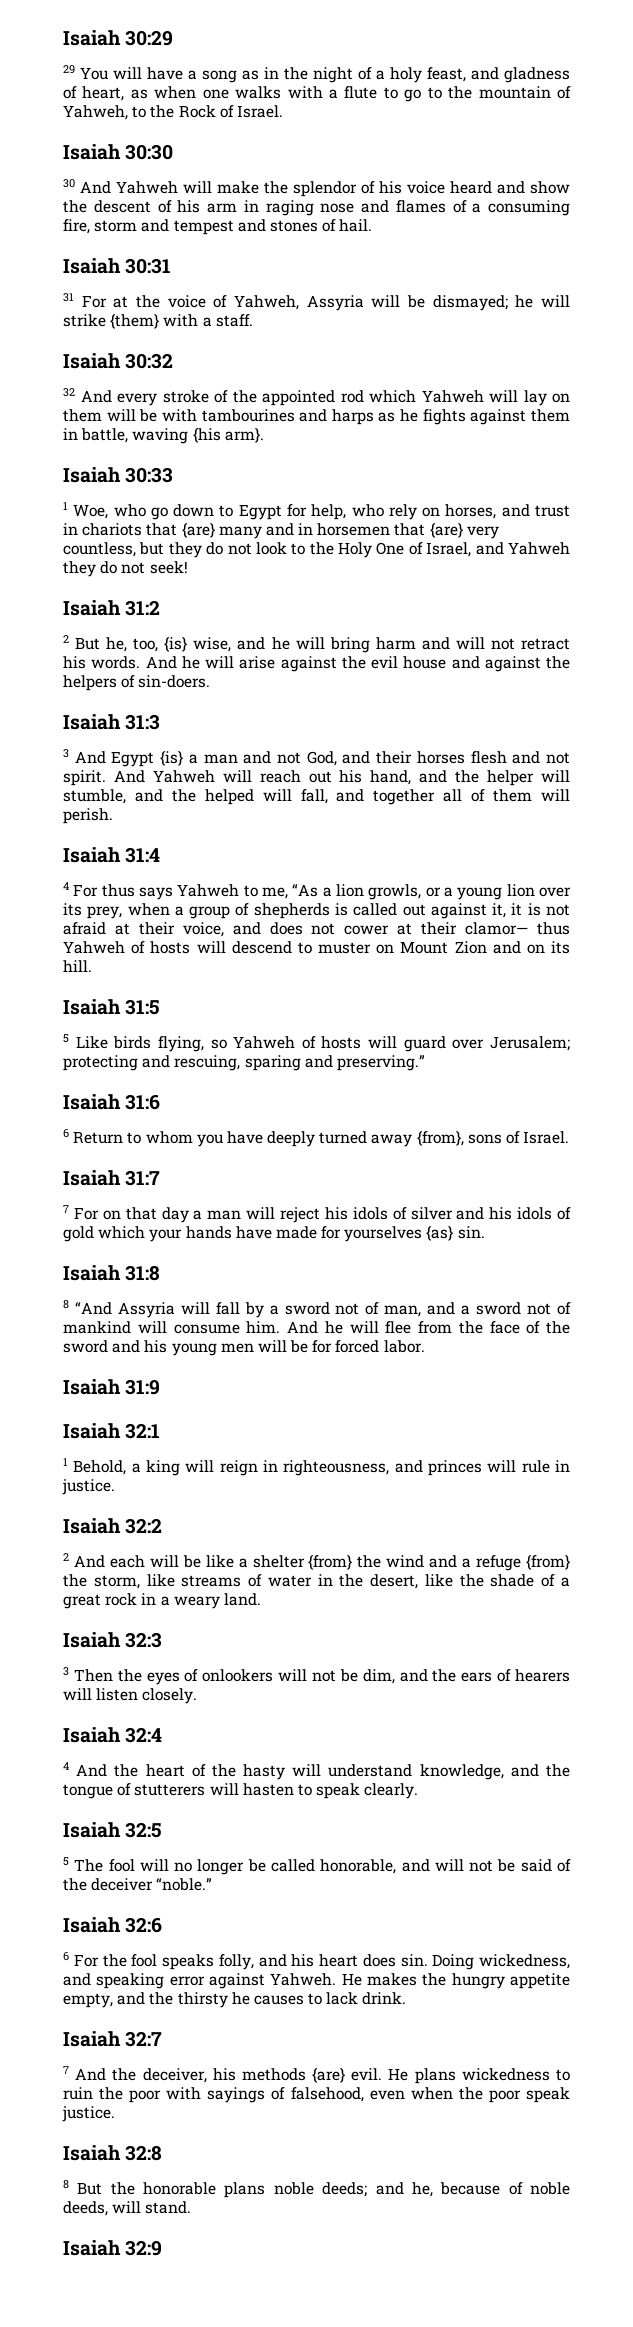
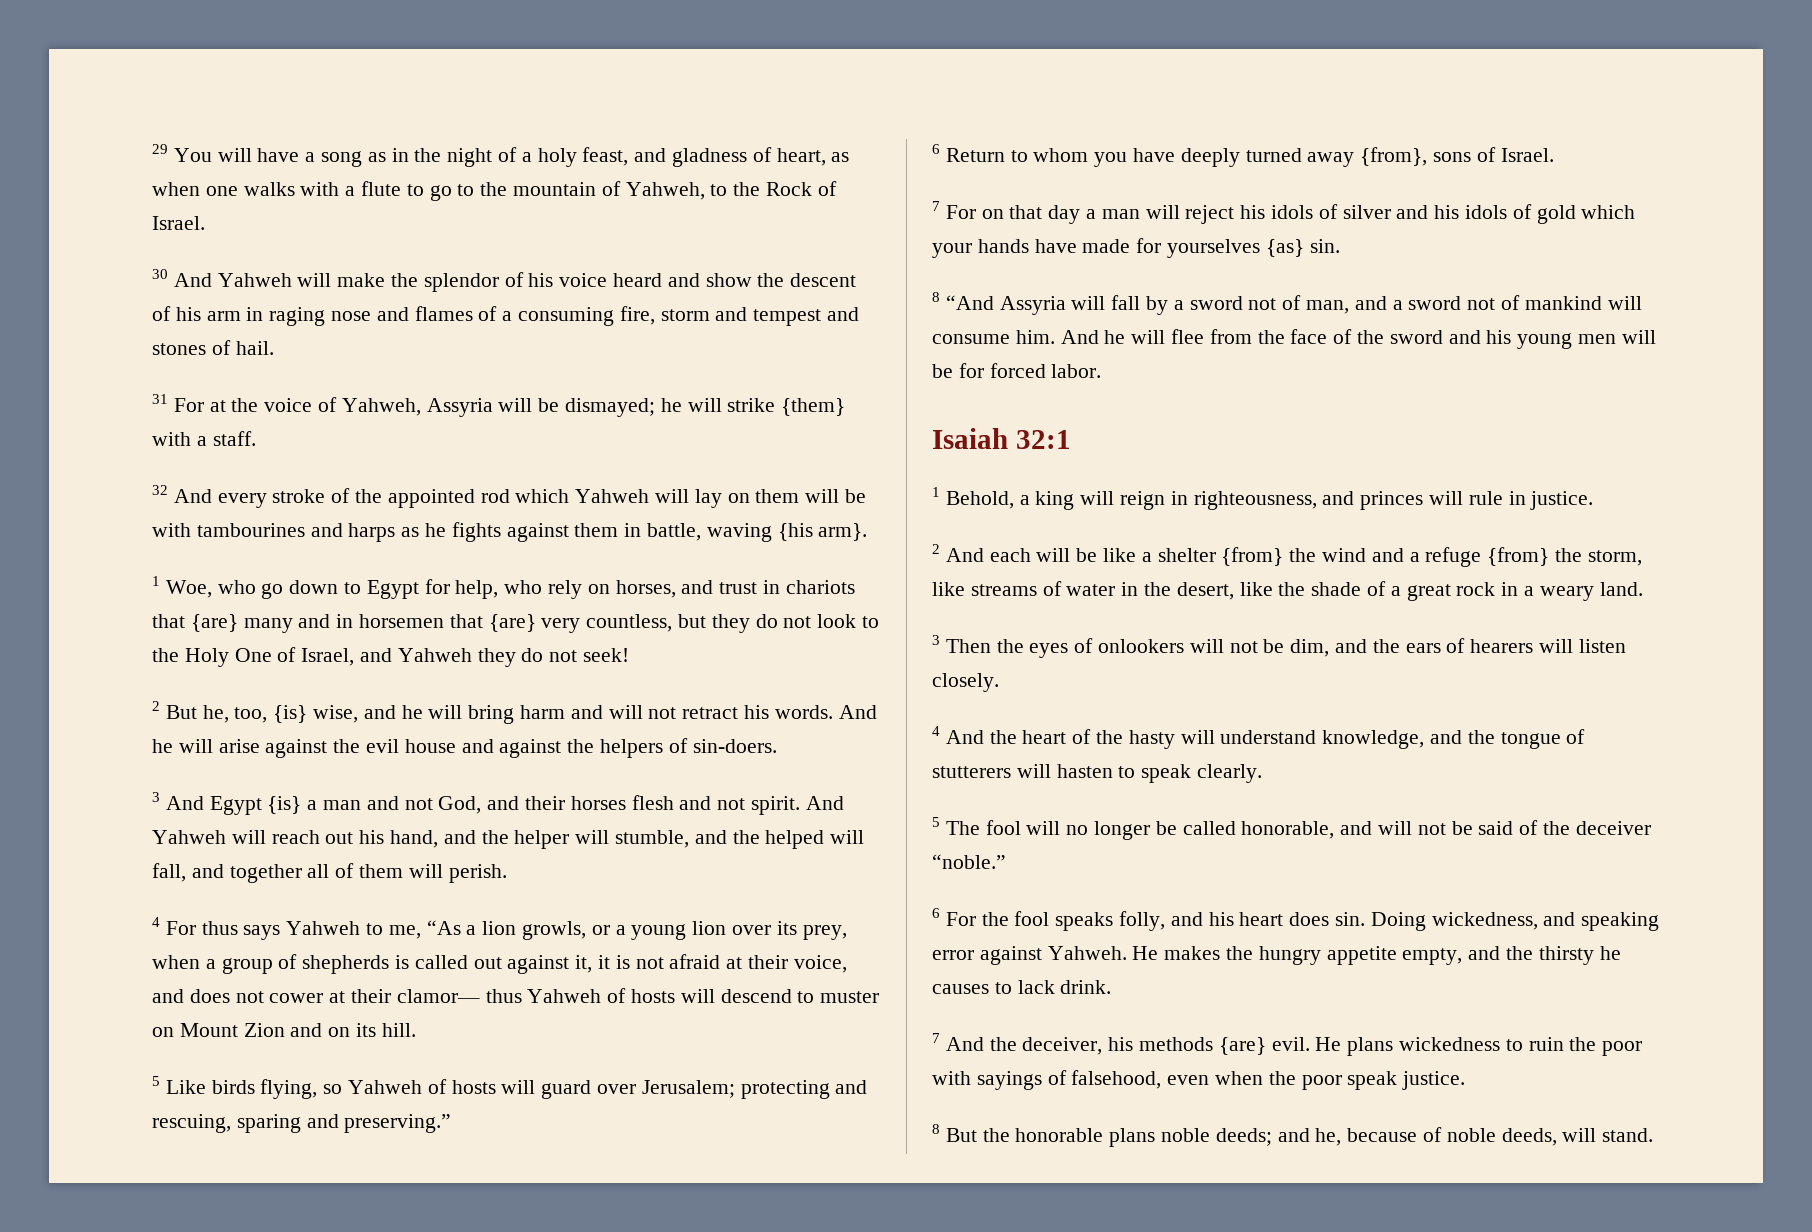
[63,30,174,46] Isaiah 30:29 // -> (152, 149) none
[63,144,174,160] // Isaiah 30:30 -> (205, 223) none
[63,258,172,274] // Isaiah 30:31 -> (274, 348) none
[63,353,174,369] // Isaiah 30:32 -> (256, 438) none
[63,467,174,483] // Isaiah 30:33 -> (868, 532) none
[63,600,161,616] // Isaiah 31:2 -> (630, 655) none
[63,714,161,730] // Isaiah 31:3 -> (777, 746) none
[63,847,161,863] // Isaiah 31:4 -> (507, 873) none
[63,999,160,1015] // Isaiah 31:5 -> (416, 1030) none
[63,1094,161,1110] // Isaiah 31:6 -> (452, 1123) none
[63,1170,161,1186] // Isaiah 31:7 -> (1554, 155) none
[63,1265,161,1281] // Isaiah 31:8 -> (1340, 246) none
[63,1379,161,1395] // Isaiah 31:9 -> (1102, 371) none
[63,1518,163,1534] // Isaiah 32:2 -> (1594, 500) none
[63,1632,163,1648] // Isaiah 32:3 -> (1643, 589) none
[63,1727,163,1743] // Isaiah 32:4 -> (999, 682) none
[63,1822,162,1838] // Isaiah 32:5 -> (1263, 773) none
[63,1917,163,1933] // Isaiah 32:6 -> (1006, 861) none
[63,2031,163,2047] // Isaiah 32:7 -> (1112, 987) none
[63,2145,163,2161] // Isaiah 32:8 -> (1466, 1080) none
[63,2240,163,2256] // Isaiah 32:9 -> (1654, 1135) none

